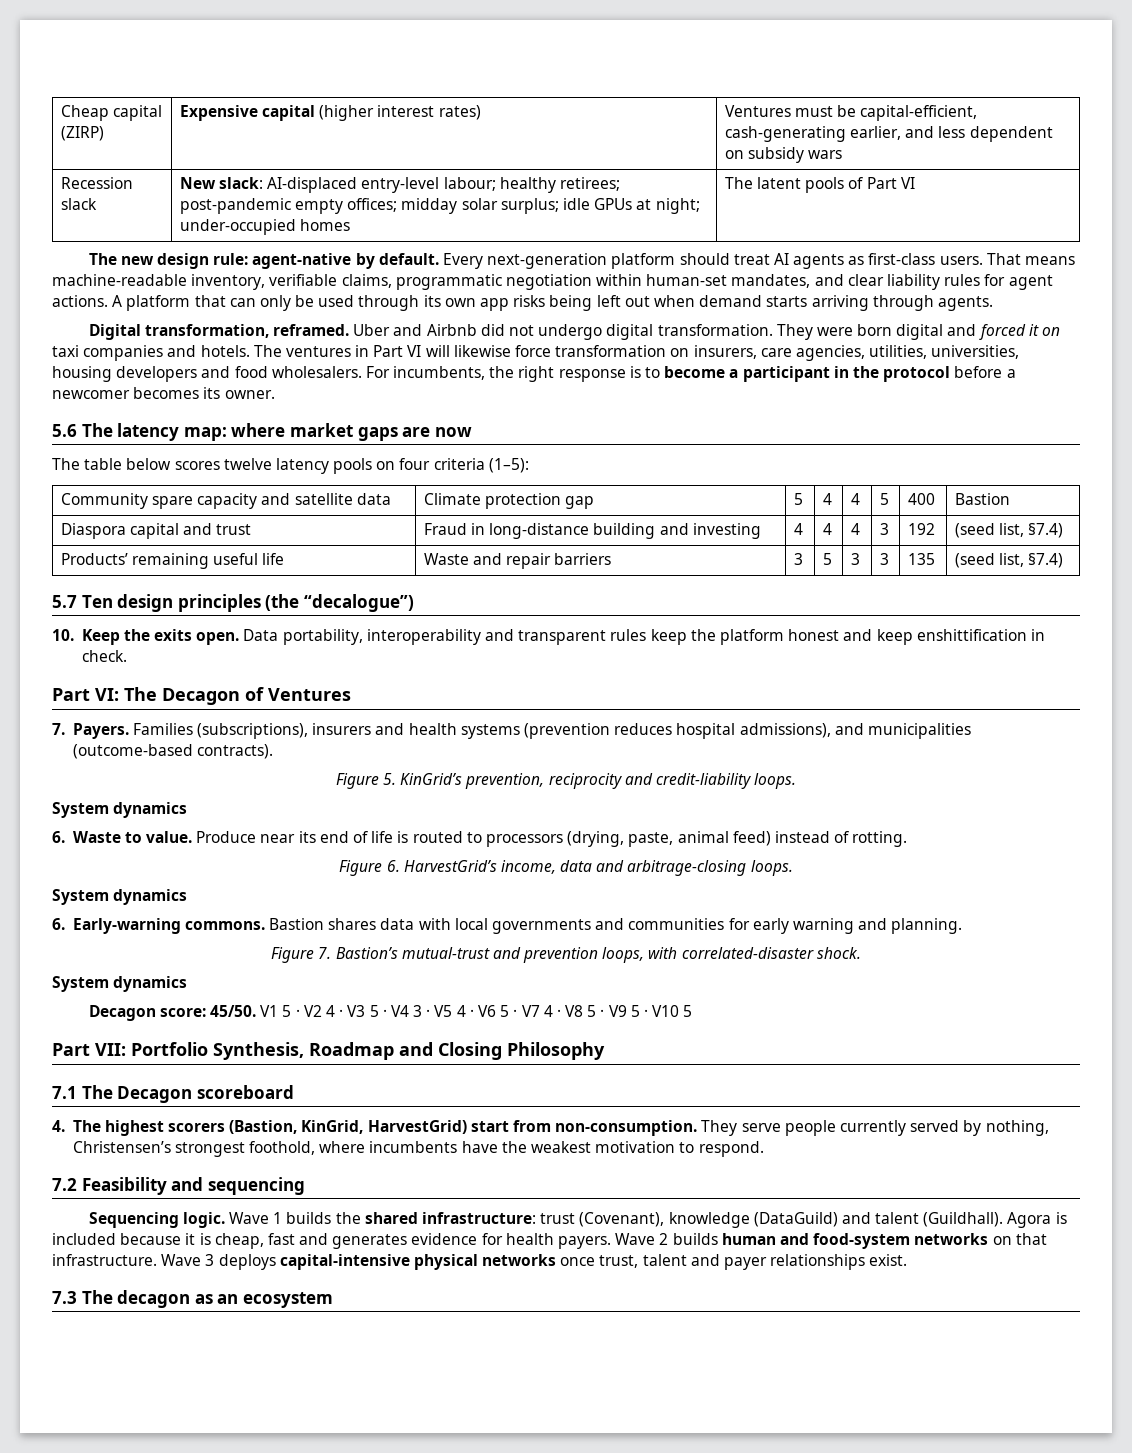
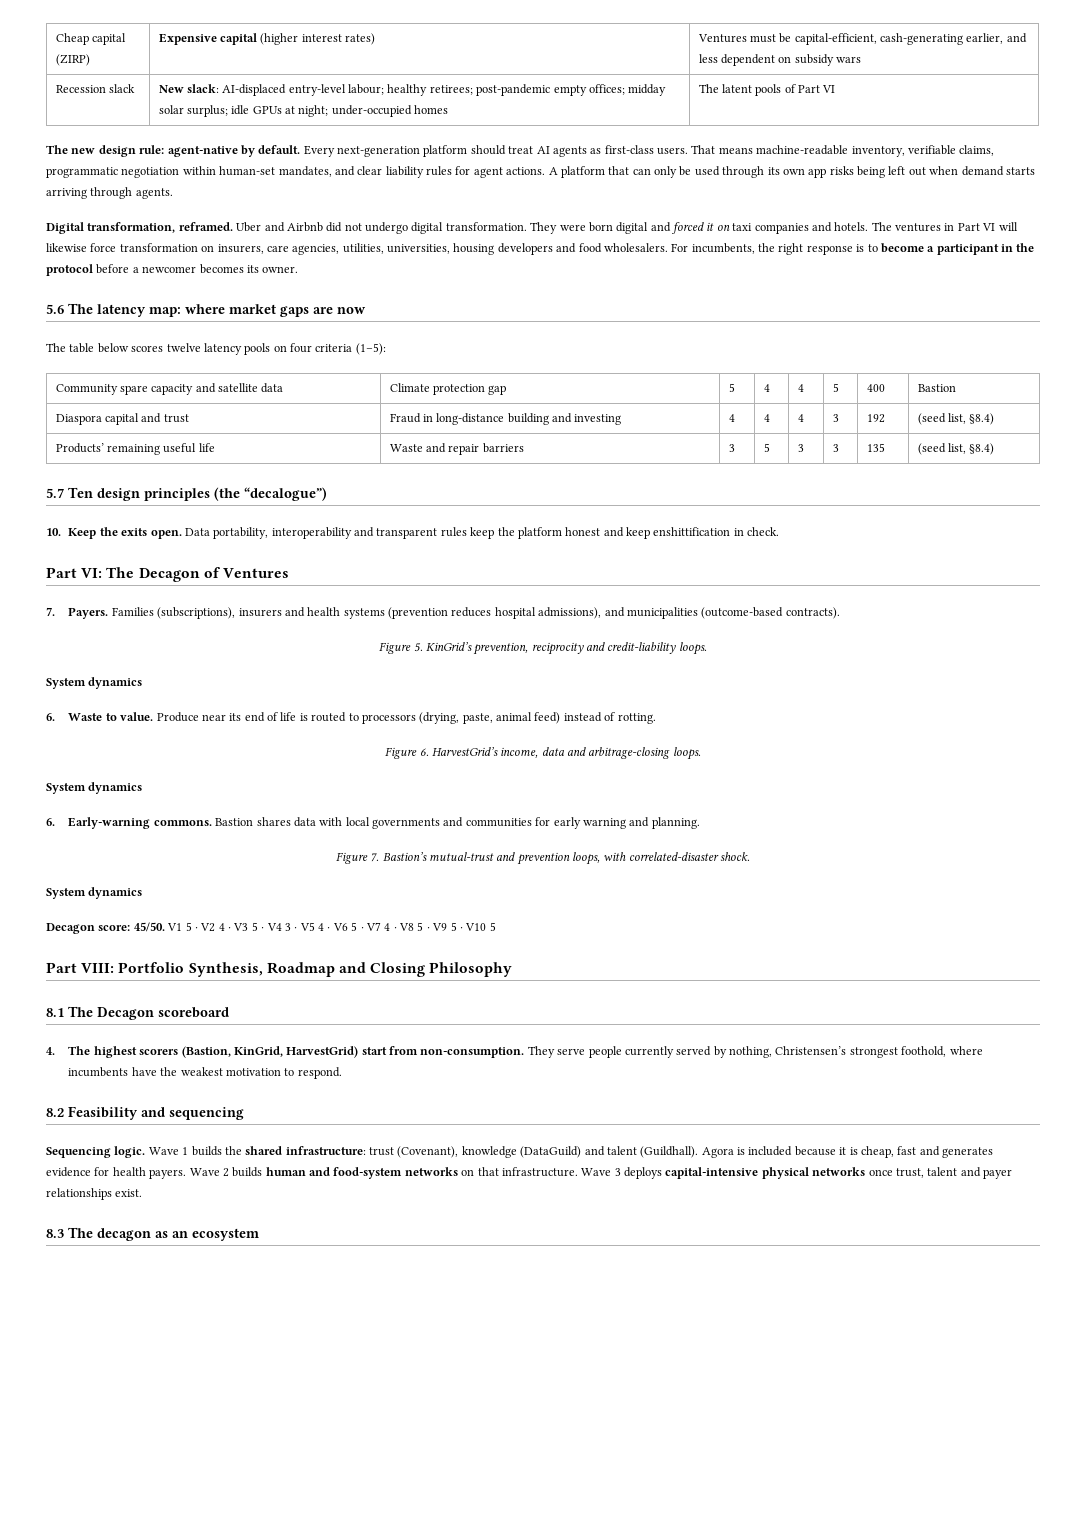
[1028,523,1064,538] §7.4) -> [969,413,995,425] §8.4)
[1028,553,1064,568] §7.4) -> [969,443,995,455] §8.4)
[95,1043,126,1056] VII: -> [81,963,115,973] VIII:
[52,1086,77,1099] 7.1 -> [46,1008,64,1017] 8.1
[52,1178,77,1191] 7.2 -> [46,1108,64,1117] 8.2
[52,1291,77,1304] 7.3 -> [46,1229,64,1238] 8.3

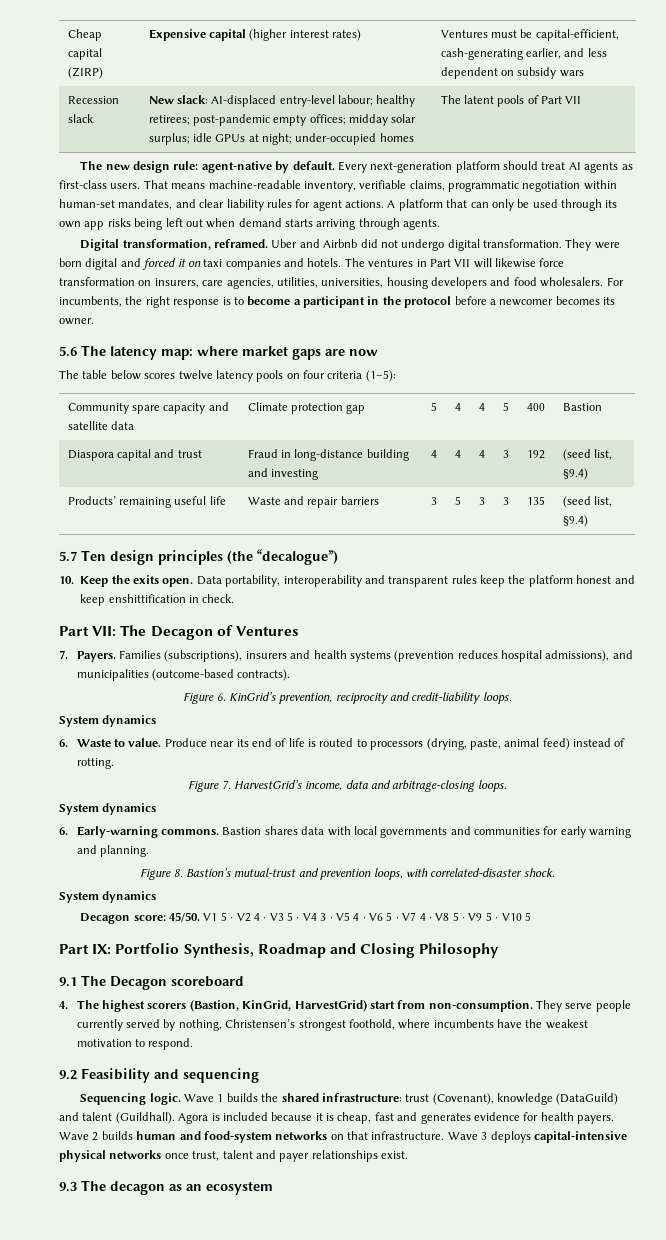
[822,85,836,93] VI -> [565,96,582,104] VII
[982,223,996,231] VI -> [454,259,471,267] VII
[969,413,995,425] §8.4) -> [562,468,588,480] §9.4)
[969,443,995,455] §8.4) -> [562,515,588,527] §9.4)
[81,568,103,578] VI: -> [92,626,117,636] VII:
[413,643,423,652] 5. -> [216,693,226,701] 6.
[419,748,429,756] 6. -> [221,780,231,789] 7.
[370,853,380,862] 7. -> [173,869,183,877] 8.
[81,963,115,973] VIII: -> [92,944,112,954] IX:
[46,1008,64,1017] 8.1 -> [59,977,77,987] 9.1
[46,1108,64,1117] 8.2 -> [59,1070,77,1080] 9.2
[46,1229,64,1238] 8.3 -> [59,1182,77,1192] 9.3

